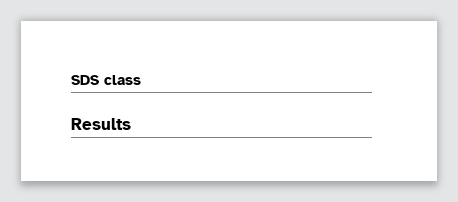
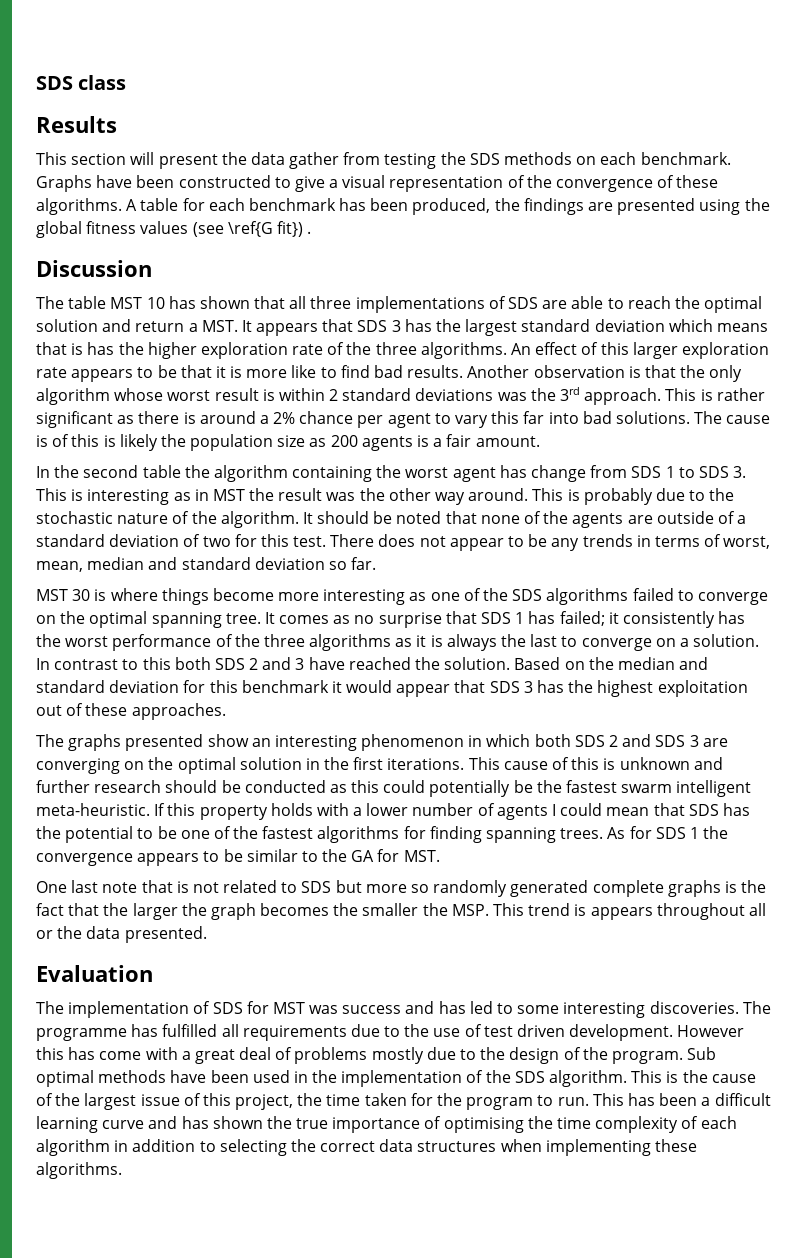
(131, 124) none -> [36,152,731,169] [36,175,719,192] [36,198,770,215] [36,221,312,238] [36,260,152,277] [36,296,763,313] [36,319,768,336] [36,342,769,359] [36,365,743,382] [36,387,765,405] [36,411,771,428] [36,434,540,451] [36,465,747,482] [36,488,735,505] [36,511,747,528] [36,534,771,551] [36,557,377,572] [36,588,768,605] [36,611,746,628] [36,634,760,651] [36,657,709,670] [36,680,748,697] [36,703,226,720] [36,734,728,751] [36,757,723,774] [36,780,752,797] [36,803,750,820] [36,826,729,843] [36,849,440,866] [36,880,767,897] [36,903,766,920] [36,926,207,943] [36,965,153,982] [36,1001,771,1018] [36,1024,745,1041] [36,1047,717,1064] [36,1070,756,1087] [36,1093,771,1110] [36,1116,737,1133] [36,1139,698,1156] [36,1162,122,1179] // This section will present the data gather from testing the SDS methods on each benchmark. Graphs have been constructed to give a visual representation of the convergence of these algorithms. A table for each benchmark has been produced, the findings are presented using the global fitness values (see \ref{G fit}) . // Discussion // The table MST 10 has shown that all three implementations of SDS are able to reach the optimal solution and return a MST. It appears that SDS 3 has the largest standard deviation which means that is has the higher exploration rate of the three algorithms. An effect of this larger exploration rate appears to be that it is more like to find bad results. Another observation is that the only algorithm whose worst result is within 2 standard deviations was the 3rd approach. This is rather significant as there is around a 2% chance per agent to vary this far into bad solutions. The cause is of this is likely the population size as 200 agents is a fair amount. // In the second table the algorithm containing the worst agent has change from SDS 1 to SDS 3. This is interesting as in MST the result was the other way around. This is probably due to the stochastic nature of the algorithm. It should be noted that none of the agents are outside of a standard deviation of two for this test. There does not appear to be any trends in terms of worst, mean, median and standard deviation so far. // MST 30 is where things become more interesting as one of the SDS algorithms failed to converge on the optimal spanning tree. It comes as no surprise that SDS 1 has failed; it consistently has the worst performance of the three algorithms as it is always the last to converge on a solution. In contrast to this both SDS 2 and 3 have reached the solution. Based on the median and standard deviation for this benchmark it would appear that SDS 3 has the highest exploitation out of these approaches. // The graphs presented show an interesting phenomenon in which both SDS 2 and SDS 3 are converging on the optimal solution in the first iterations. This cause of this is unknown and further research should be conducted as this could potentially be the fastest swarm intelligent meta-heuristic. If this property holds with a lower number of agents I could mean that SDS has the potential to be one of the fastest algorithms for finding spanning trees. As for SDS 1 the convergence appears to be similar to the GA for MST. // One last note that is not related to SDS but more so randomly generated complete graphs is the fact that the larger the graph becomes the smaller the MSP. This trend is appears throughout all or the data presented. // Evaluation // The implementation of SDS for MST was success and has led to some interesting discoveries. The programme has fulfilled all requirements due to the use of test driven development. However this has come with a great deal of problems mostly due to the design of the program. Sub optimal methods have been used in the implementation of the SDS algorithm. This is the cause of the largest issue of this project, the time taken for the program to run. This has been a difficult learning curve and has shown the true importance of optimising the time complexity of each algorithm in addition to selecting the correct data structures when implementing these algorithms.

